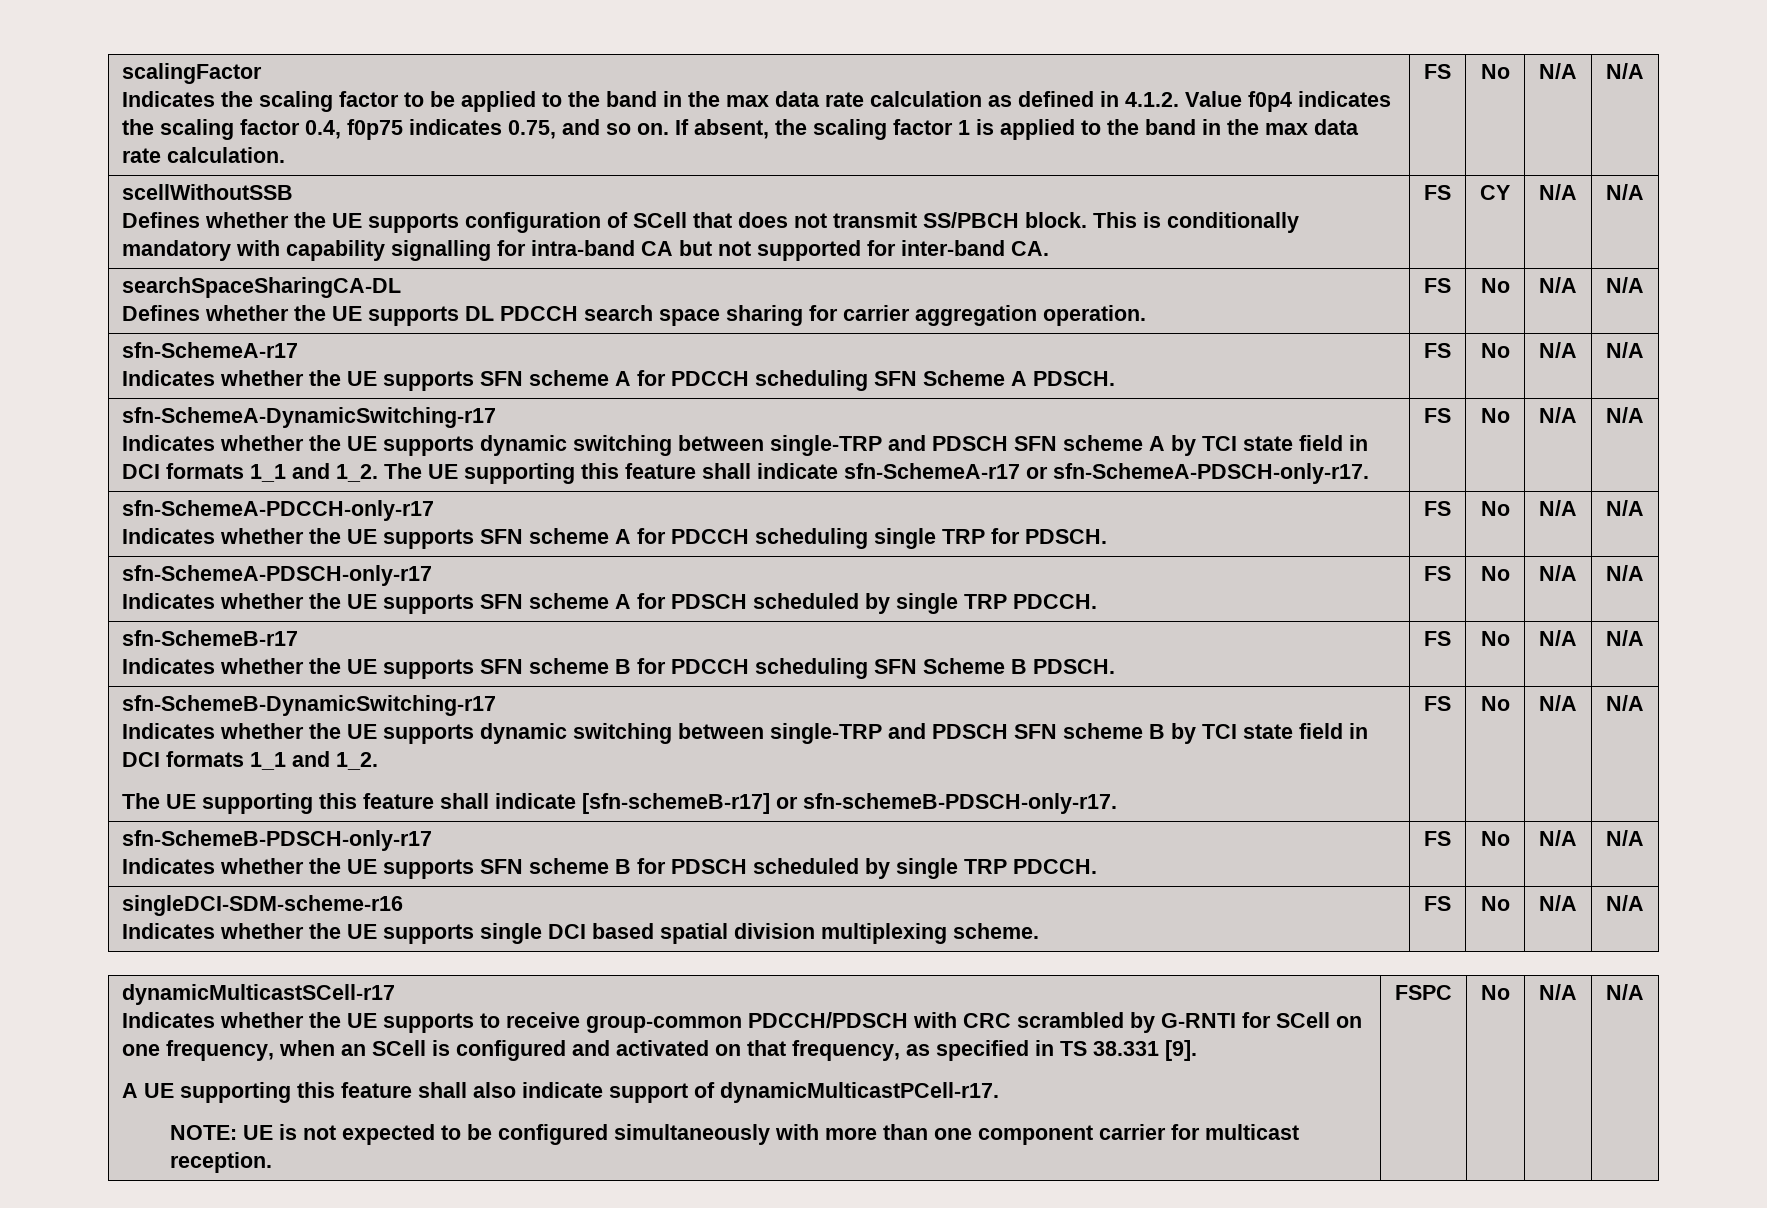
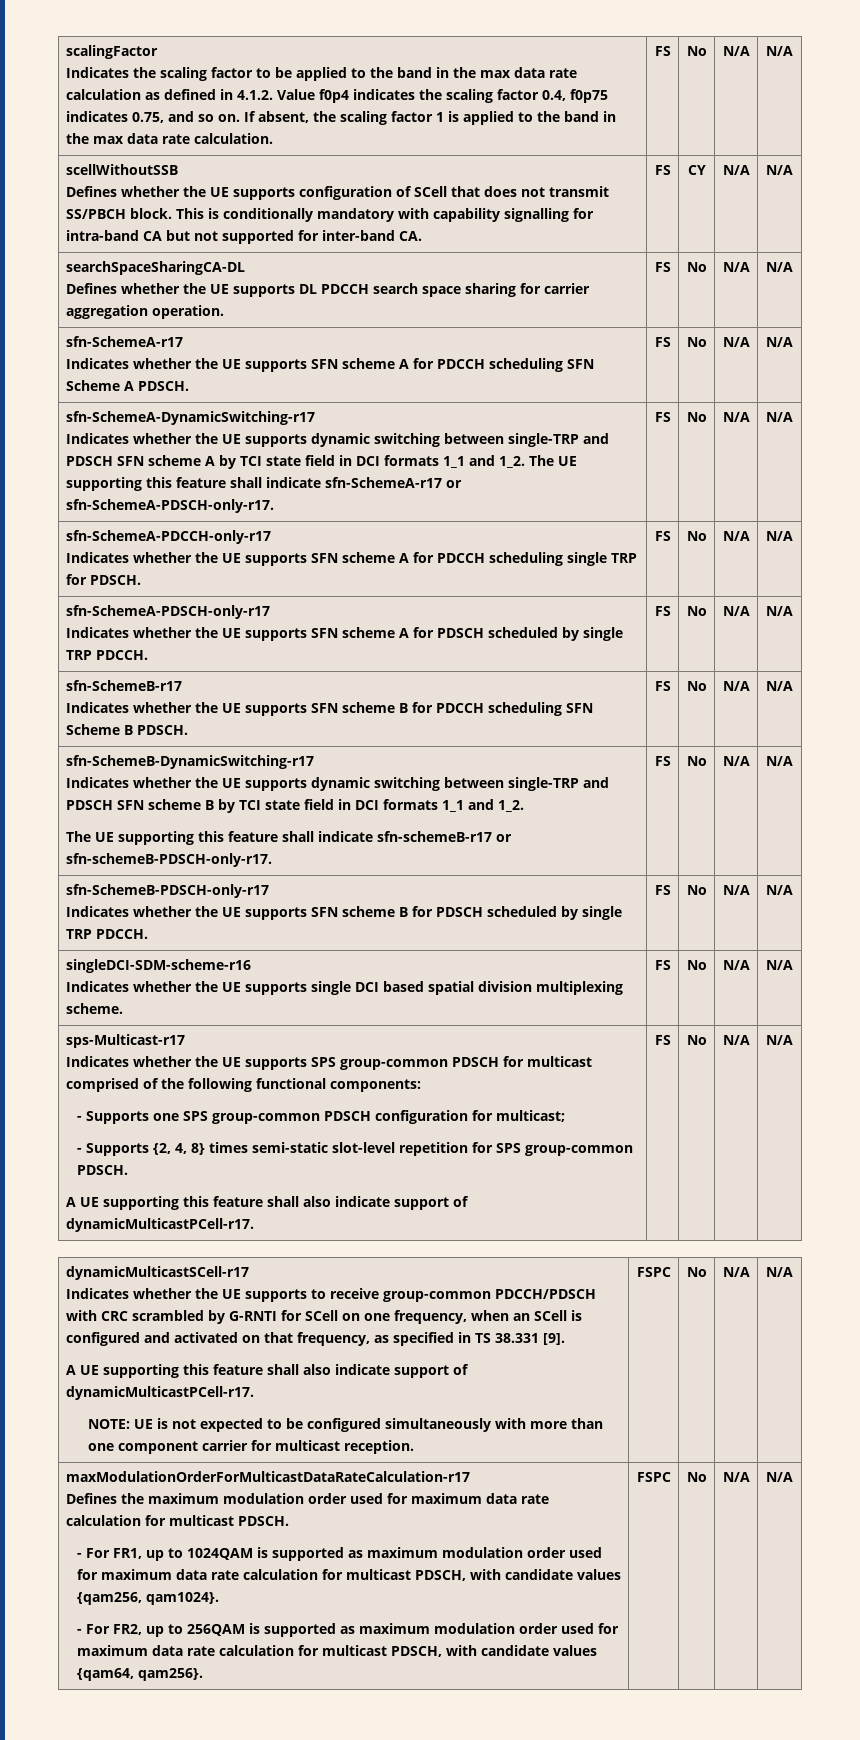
[581,793,770,814] [sfn-schemeB-r17] -> [376,831,492,842] sfn-schemeB-r17
(1644, 903) none -> [65,1034,185,1048] [65,1056,592,1070] [65,1078,421,1092] [76,1110,565,1124] [76,1142,633,1156] [76,1165,128,1175] [65,1196,469,1210] [65,1218,254,1232] [654,1035,671,1045] [686,1035,707,1045] [722,1035,750,1045] [766,1035,793,1045] // sps-Multicast-r17 // Indicates whether the UE supports SPS group-common PDSCH for multicast comprised of the following functional components: // - Supports one SPS group-common PDSCH configuration for multicast; // - Supports {2, 4, 8} times semi-static slot-level repetition for SPS group-common PDSCH. // A UE supporting this feature shall also indicate support of dynamicMulticastPCell-r17. | FS | No | N/A | N/A
(1644, 992) none -> [65,1471,470,1482] [65,1493,549,1504] [65,1515,289,1526] [76,1547,602,1561] [76,1569,621,1581] [76,1592,219,1605] [76,1623,619,1637] [76,1645,597,1657] [76,1668,203,1681] [636,1472,671,1482] [686,1472,707,1482] [722,1472,750,1482] [766,1472,793,1482] // maxModulationOrderForMulticastDataRateCalculation-r17 // Defines the maximum modulation order used for maximum data rate calculation for multicast PDSCH. // - For FR1, up to 1024QAM is supported as maximum modulation order used for maximum data rate calculation for multicast PDSCH, with candidate values {qam256, qam1024}. // - For FR2, up to 256QAM is supported as maximum modulation order used for maximum data rate calculation for multicast PDSCH, with candidate values {qam64, qam256}. | FSPC | No | N/A | N/A

